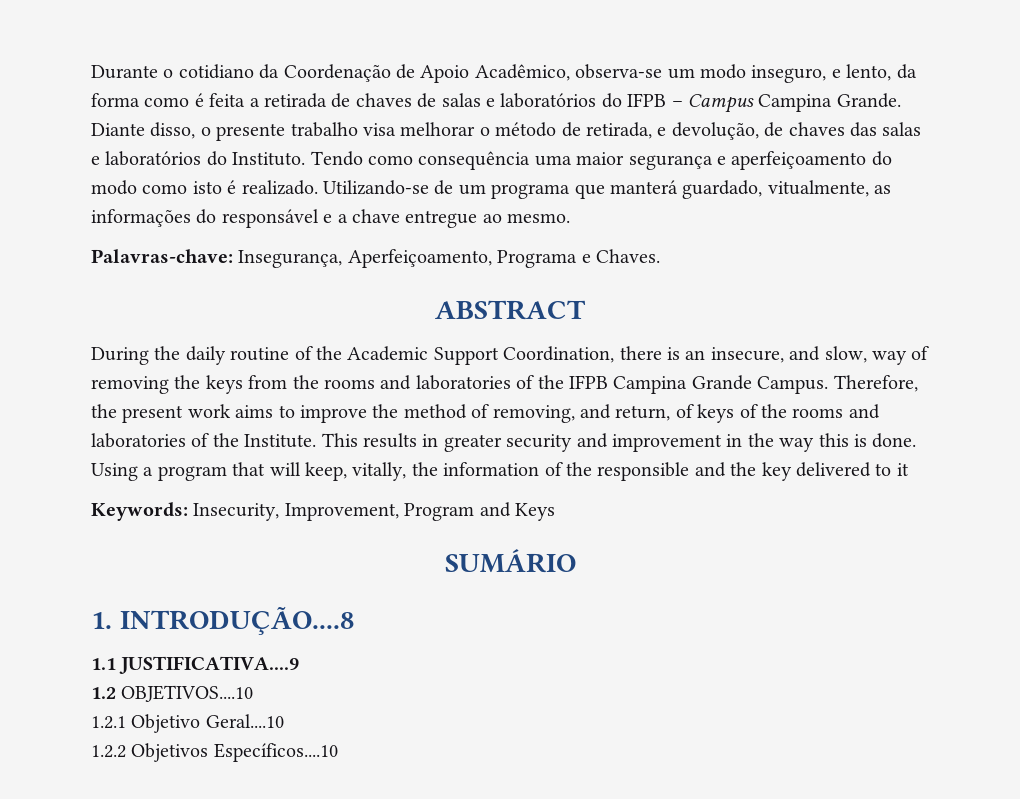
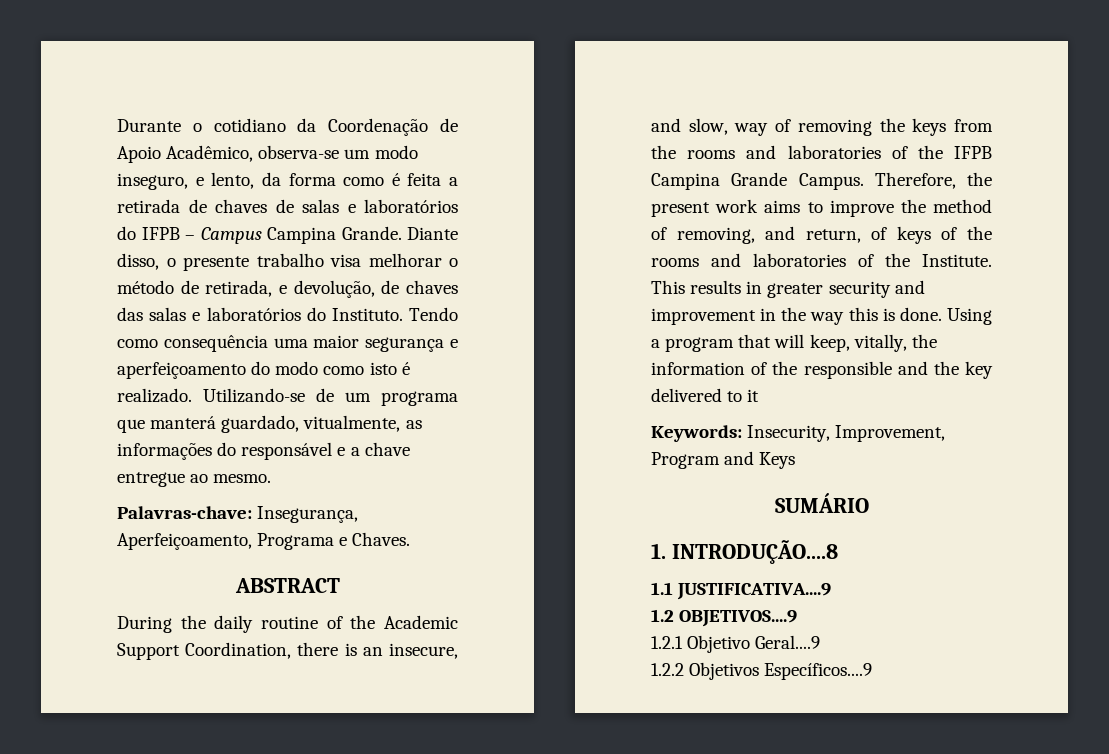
[121,685,254,702] OBJETIVOS....10 -> [679,610,798,627] OBJETIVOS....9
[205,714,284,728] Geral....10 -> [755,635,821,649] Geral....9
[213,743,338,762] Específicos....10 -> [764,663,873,680] Específicos....9

